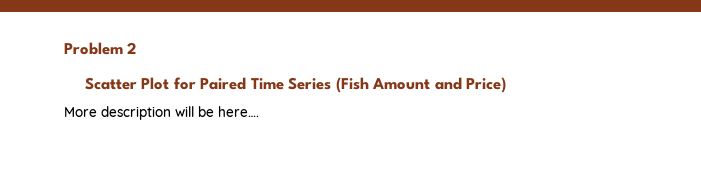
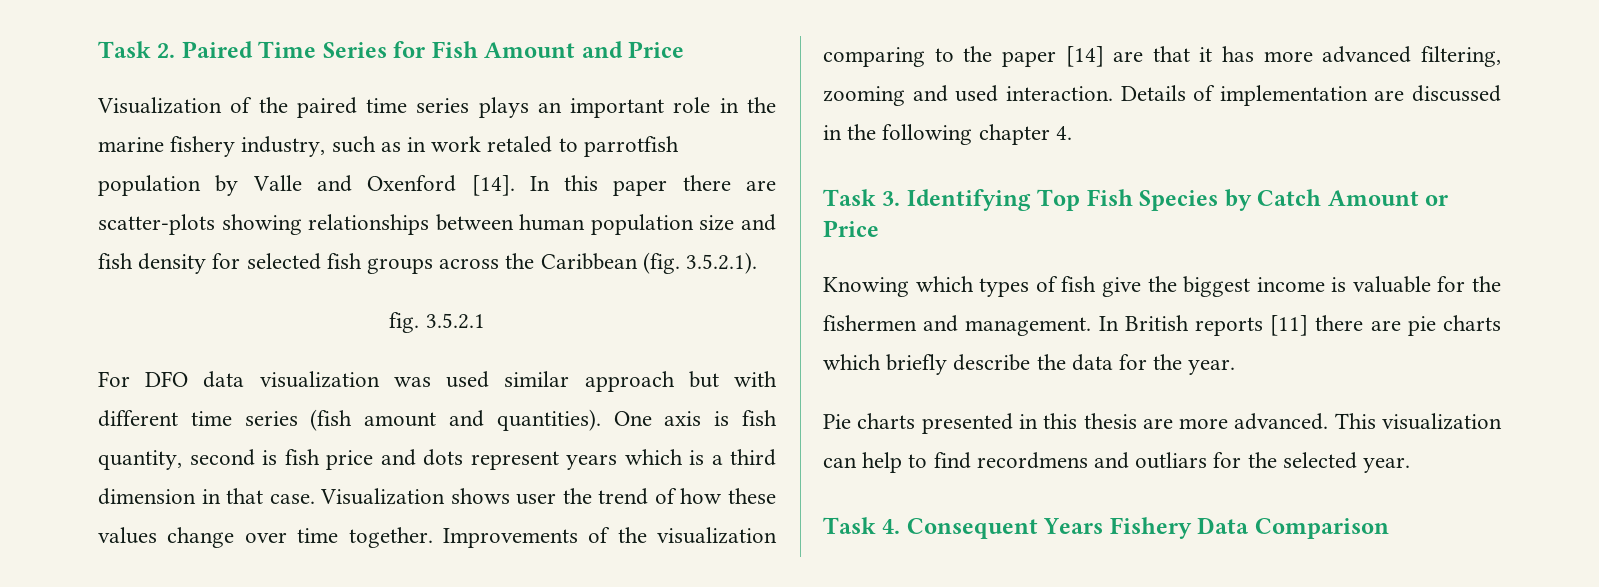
[64,42,137,55] [84,77,506,93] [64,106,259,120] Problem 2 // Scatter Plot for Paired Time Series (Fish Amount and Price) // More description will be here…. -> [98,41,685,58] [97,97,776,118] [98,136,679,157] [98,175,776,196] [98,214,776,235] [98,252,758,274] [389,312,485,333] [98,371,777,392] [98,409,777,431] [98,449,776,470] [98,488,776,505] [98,527,777,548] [823,46,1501,67] [823,85,1501,106] [823,124,1072,145] [823,189,1449,211] [823,220,879,237] [823,276,1501,297] [823,315,1501,336] [823,354,1236,375] [823,413,1502,434] [823,452,1411,473] [823,517,1389,539] Task 2. Paired Time Series for Fish Amount and Price // Visualization of the paired time series plays an important role in the marine fishery industry, such as in work retaled to parrotfish population by Valle and Oxenford [14]. In this paper there are scatter-plots showing relationships between human population size and fish density for selected fish groups across the Caribbean (fig. 3.5.2.1). // fig. 3.5.2.1 // For DFO data visualization was used similar approach but with different time series (fish amount and quantities). One axis is fish quantity, second is fish price and dots represent years which is a third dimension in that case. Visualization shows user the trend of how these values change over time together. Improvements of the visualization comparing to the paper [14] are that it has more advanced filtering, zooming and used interaction. Details of implementation are discussed in the following chapter 4. // Task 3. Identifying Top Fish Species by Catch Amount or Price // Knowing which types of fish give the biggest income is valuable for the fishermen and management. In British reports [11] there are pie charts which briefly describe the data for the year. // Pie charts presented in this thesis are more advanced. This visualization can help to find recordmens and outliars for the selected year. // Task 4. Consequent Years Fishery Data Comparison

